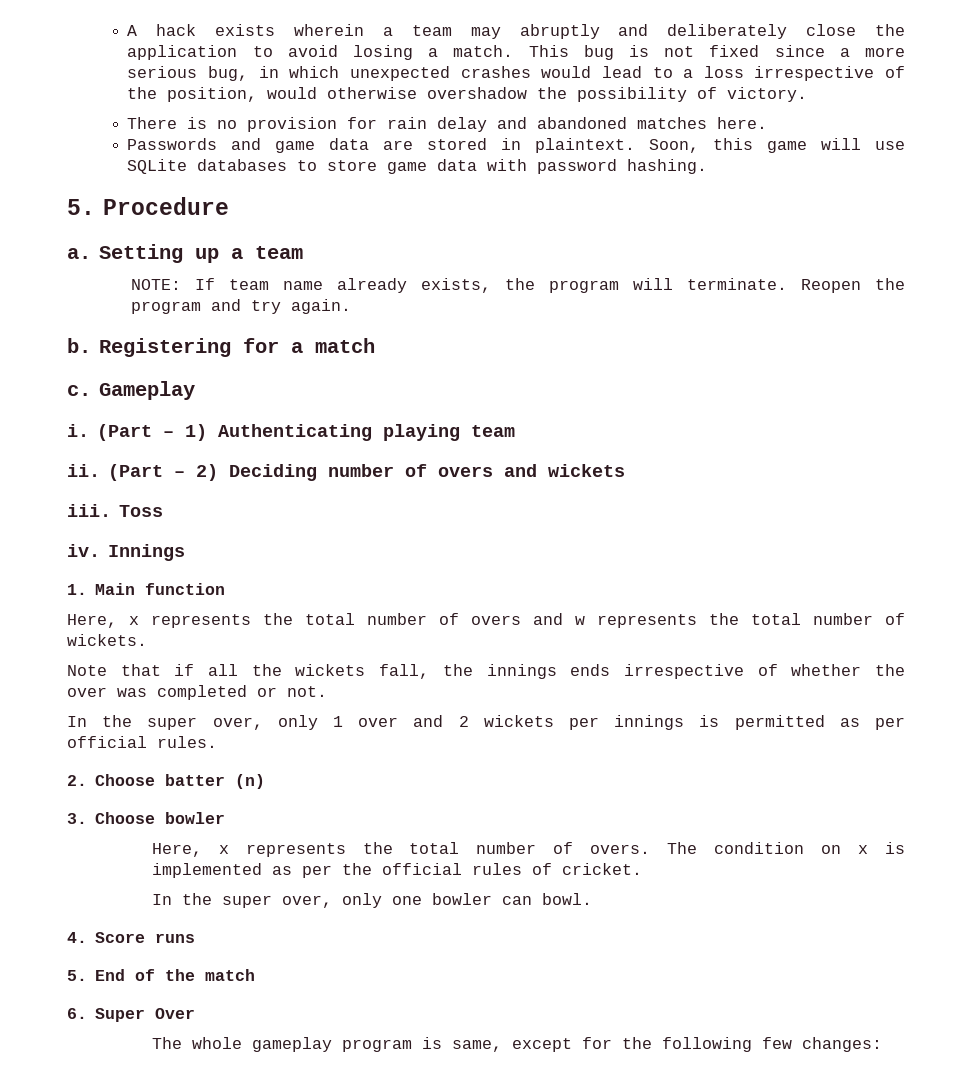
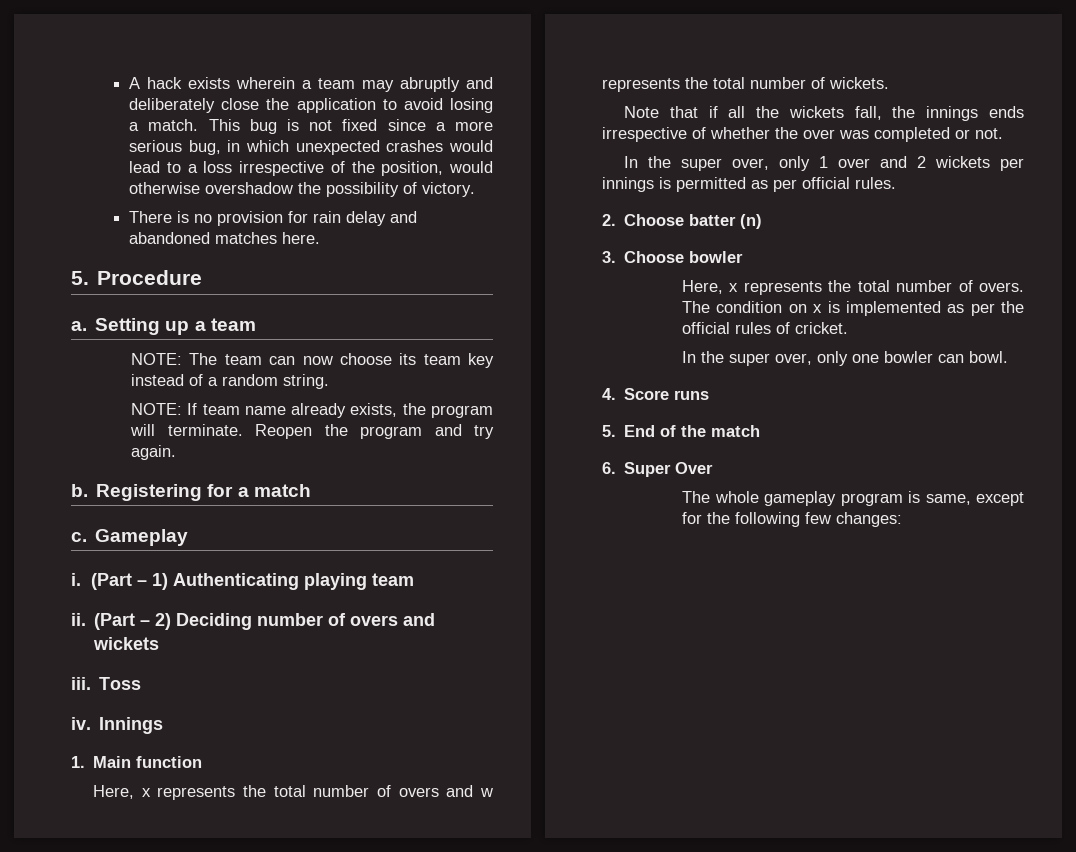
[127,138,906,153] [127,159,708,174] // Passwords and game data are stored in plaintext. Soon, this game will use SQLite databases to store game data with password hashing. -> (321, 238) none
(304, 252) none -> [131,353,494,368] [131,374,330,389] // NOTE: The team can now choose its team key instead of a random string.

